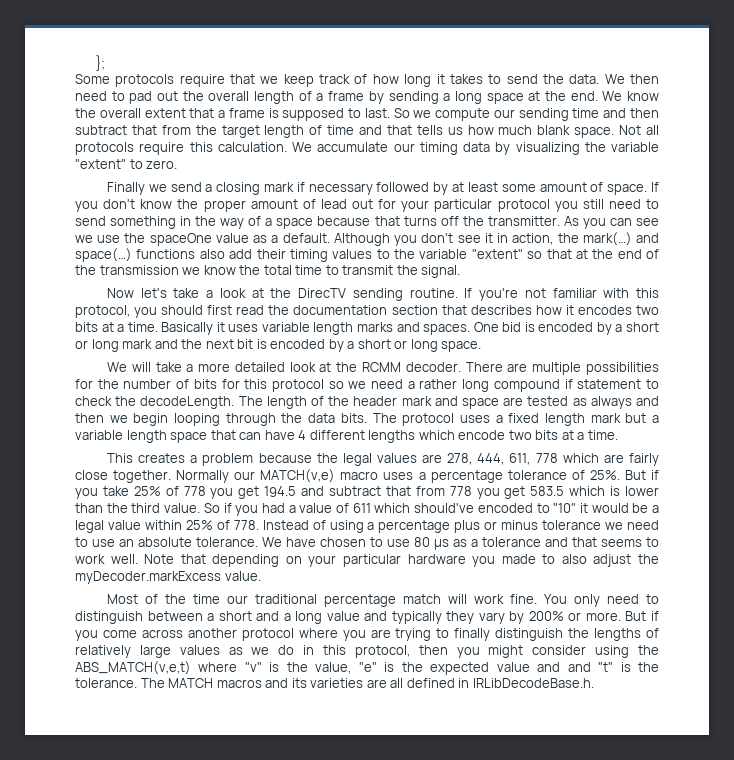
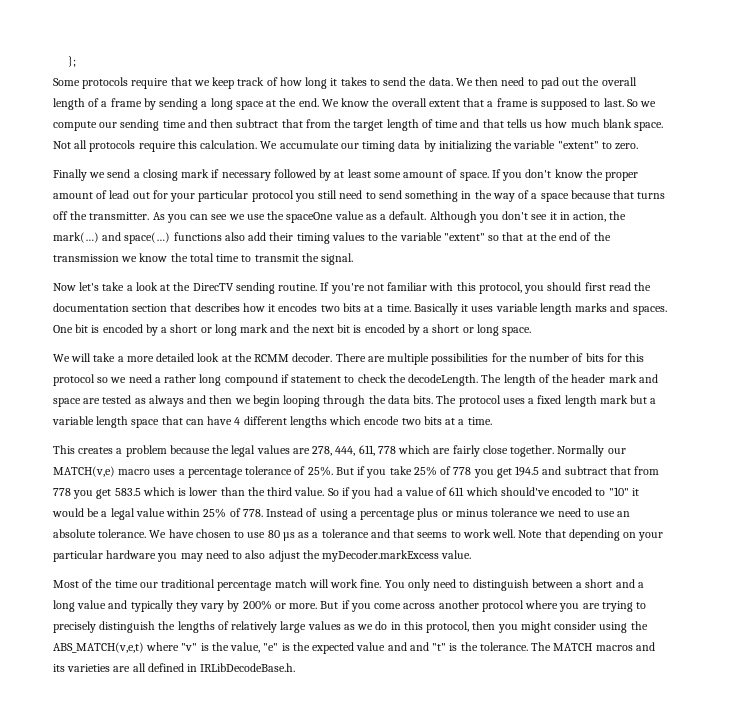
[515,142,580,155] visualizing -> [438,140,492,152] initializing
[502,322,522,332] bid -> [75,324,89,333] bit
[501,554,536,564] made -> [180,550,229,562] may need
[454,628,491,641] finally -> [53,621,96,633] precisely

